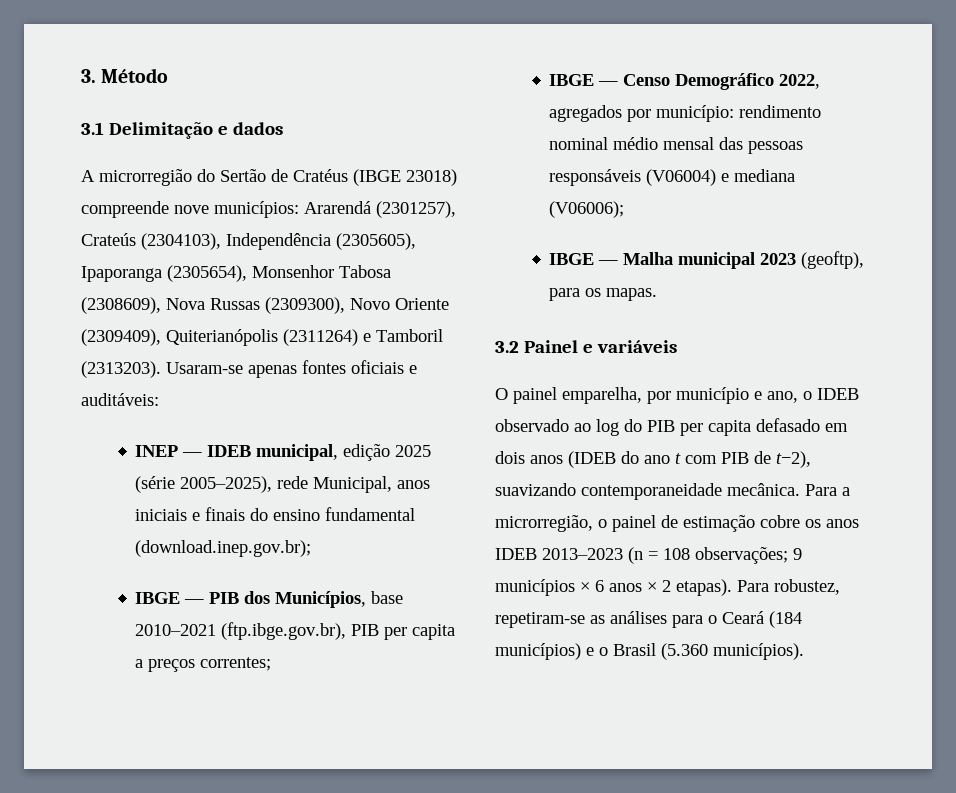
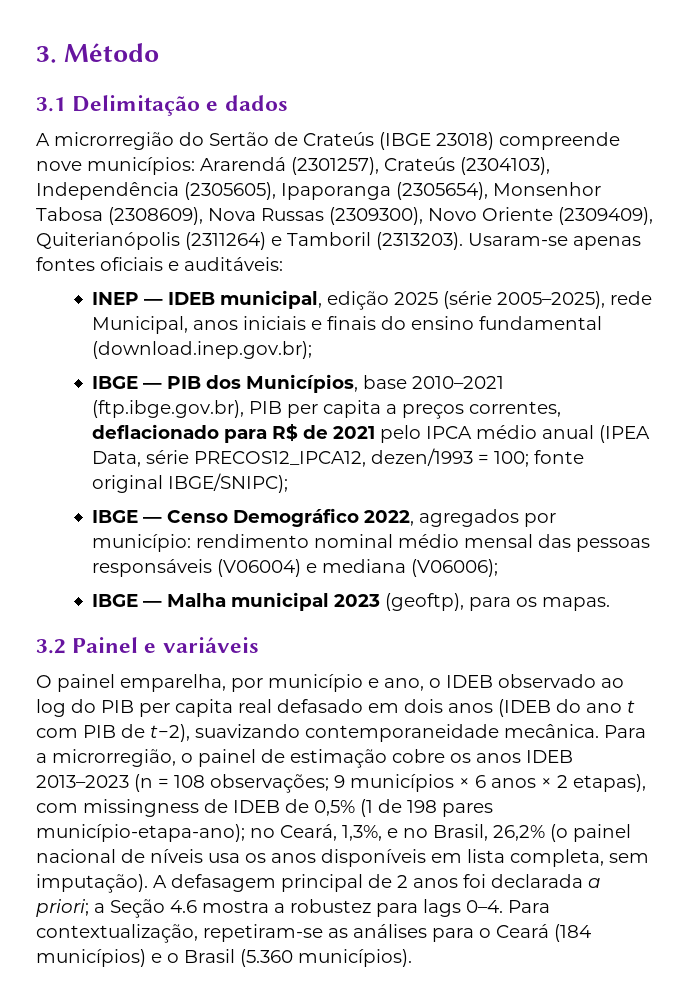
[293,169,348,182] Cratéus -> [303,132,374,146] Crateús
[200,657,272,671] correntes; -> [468,401,561,417] [91,423,650,443] [91,448,584,467] [91,473,288,493] correntes, deflacionado para R$ de 2021 pelo IPCA médio anual (IPEA Data, série PRECOS12_IPCA12, dezen/1993 = 100; fonte original IBGE/SNIPC);
(751, 428) none -> [238,699,272,713] real
[676,579,840,596] etapas). Para robustez, -> [573,774,646,792] [36,799,493,817] [36,824,631,842] [36,849,649,867] [36,874,601,893] [36,899,550,918] [36,924,198,943] etapas), com missingness de IDEB de 0,5% (1 de 198 pares município-etapa-ano); no Ceará, 1,3%, e no Brasil, 26,2% (o painel nacional de níveis usa os anos disponíveis em lista completa, sem imputação). A defasagem principal de 2 anos foi declarada a priori; a Seção 4.6 mostra a robustez para lags 0–4. Para contextualização,

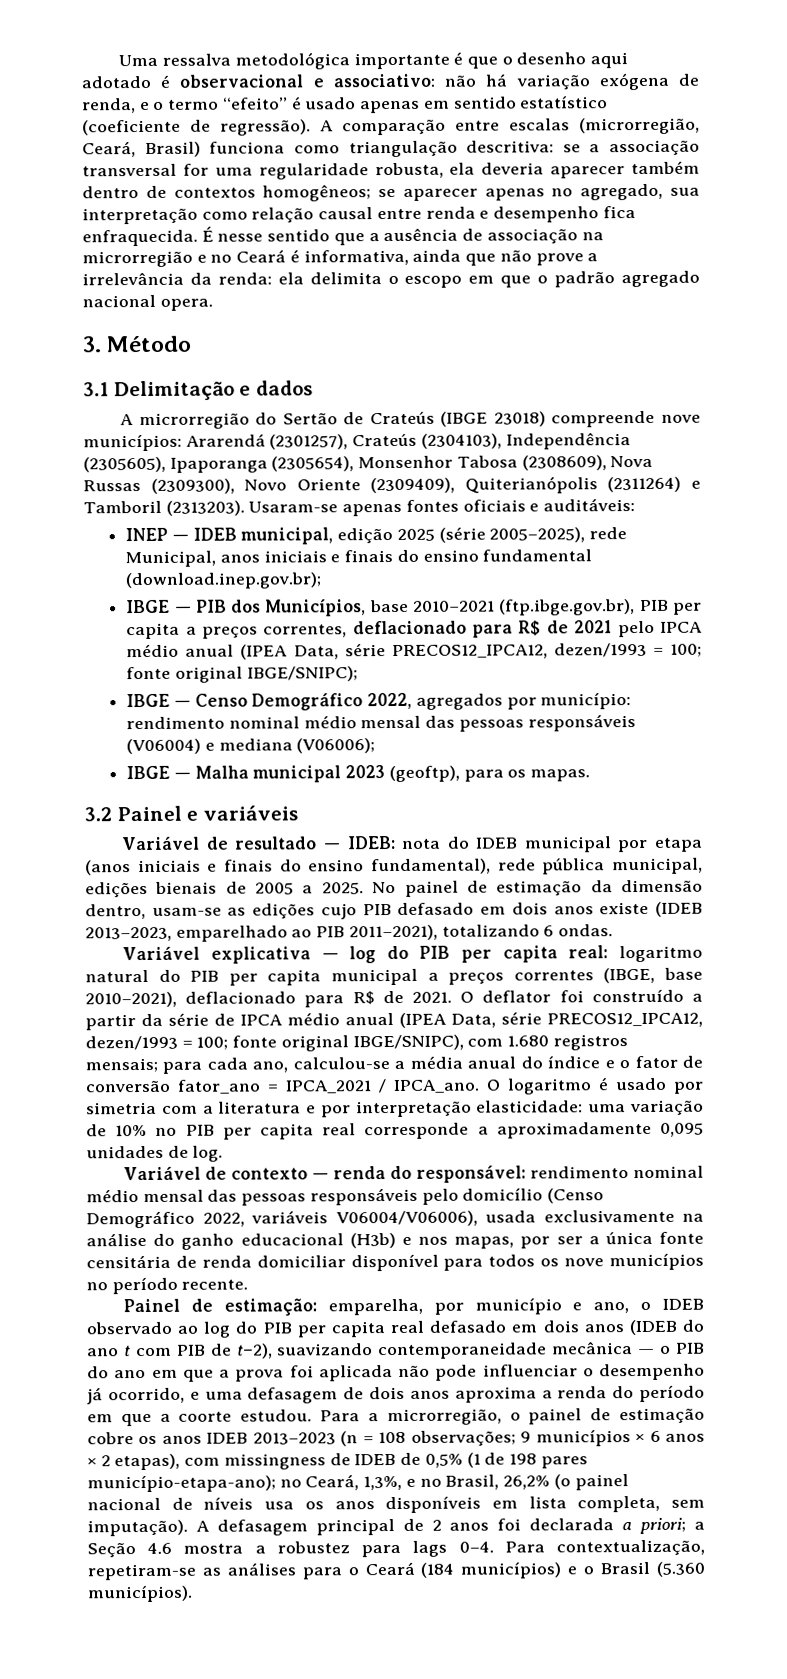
(36, 54) none -> [118,51,629,70] [81,72,699,91] [82,95,609,114] [82,117,700,136] [82,139,700,158] [82,160,700,180] [82,183,700,202] [82,206,636,225] [82,226,604,247] [82,249,599,268] [82,270,701,288] [82,294,213,311] Uma ressalva metodológica importante é que o desenho aqui adotado é observacional e associativo: não há variação exógena de renda, e o termo “efeito” é usado apenas em sentido estatístico (coeficiente de regressão). A comparação entre escalas (microrregião, Ceará, Brasil) funciona como triangulação descritiva: se a associação transversal for uma regularidade robusta, ela deveria aparecer também dentro de contextos homogêneos; se aparecer apenas no agregado, sua interpretação como relação causal entre renda e desempenho fica enfraquecida. É nesse sentido que a ausência de associação na microrregião e no Ceará é informativa, ainda que não prove a irrelevância da renda: ela delimita o escopo em que o padrão agregado nacional opera. //
[36,674,115,692] O painel -> [121,835,703,853] [85,857,703,876] [85,879,704,898] [85,901,704,920] [85,924,614,942] [122,945,704,964] [85,967,704,986] [85,988,703,1008] [85,1011,703,1031] [85,1034,628,1052] [85,1055,703,1074] [85,1077,704,1095] [86,1099,704,1118] [86,1121,704,1140] [86,1145,224,1162] [123,1164,704,1183] [86,1187,605,1206] [86,1209,704,1229] [86,1231,704,1250] [86,1252,705,1272] [86,1276,249,1295] [123,1298,318,1317] Variável de resultado — IDEB: nota do IDEB municipal por etapa (anos iniciais e finais do ensino fundamental), rede pública municipal, edições bienais de 2005 a 2025. No painel de estimação da dimensão dentro, usam-se as edições cujo PIB defasado em dois anos existe (IDEB 2013–2023, emparelhado ao PIB 2011–2021), totalizando 6 ondas. // Variável explicativa — log do PIB per capita real: logaritmo natural do PIB per capita municipal a preços correntes (IBGE, base 2010–2021), deflacionado para R$ de 2021. O deflator foi construído a partir da série de IPCA médio anual (IPEA Data, série PRECOS12_IPCA12, dezen/1993 = 100; fonte original IBGE/SNIPC), com 1.680 registros mensais; para cada ano, calculou-se a média anual do índice e o fator de conversão fator_ano = IPCA_2021 / IPCA_ano. O logaritmo é usado por simetria com a literatura e por interpretação elasticidade: uma variação de 10% no PIB per capita real corresponde a aproximadamente 0,095 unidades de log. // Variável de contexto — renda do responsável: rendimento nominal médio mensal das pessoas responsáveis pelo domicílio (Censo Demográfico 2022, variáveis V06004/V06006), usada exclusivamente na análise do ganho educacional (H3b) e nos mapas, por ser a única fonte censitária de renda domiciliar disponível para todos os nove municípios no período recente. // Painel de estimação:
[504,724,599,738] mecânica. -> [552,1341,705,1355] [87,1363,705,1382] [87,1384,705,1405] [87,1409,313,1427] mecânica — o PIB do ano em que a prova foi aplicada não pode influenciar o desempenho já ocorrido, e uma defasagem de dois anos aproxima a renda do período em que a coorte estudou.

